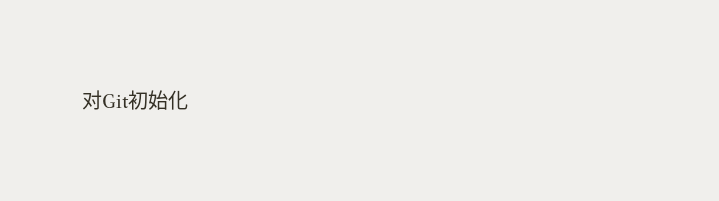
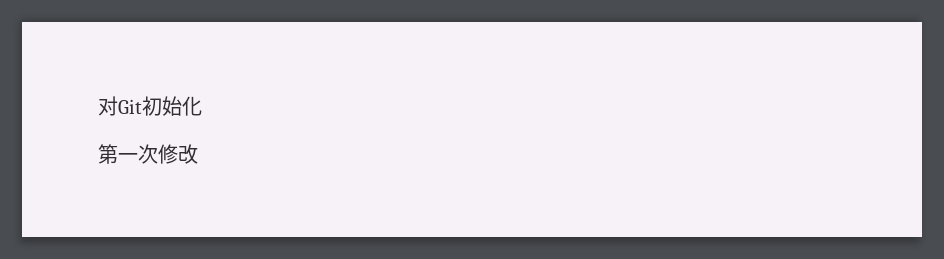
(188, 100) none -> [98,144,198,164] // 第一次修改

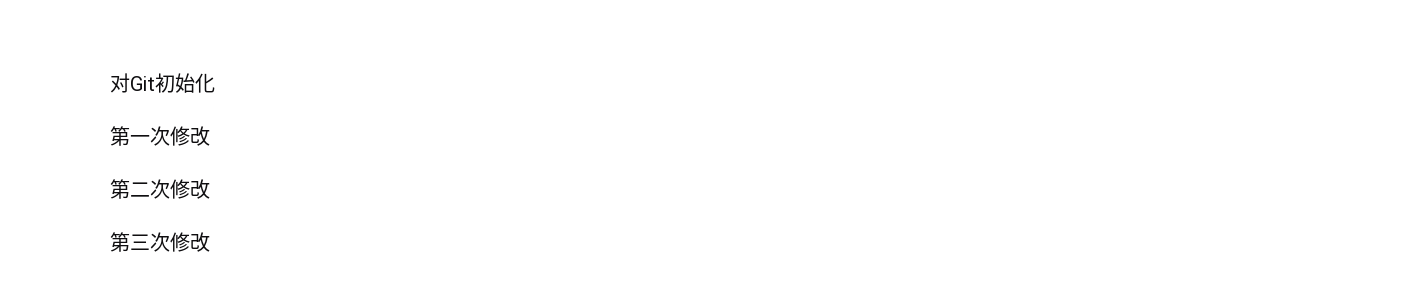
(198, 154) none -> [110,179,210,199] [110,232,210,252] // 第二次修改 // 第三次修改

